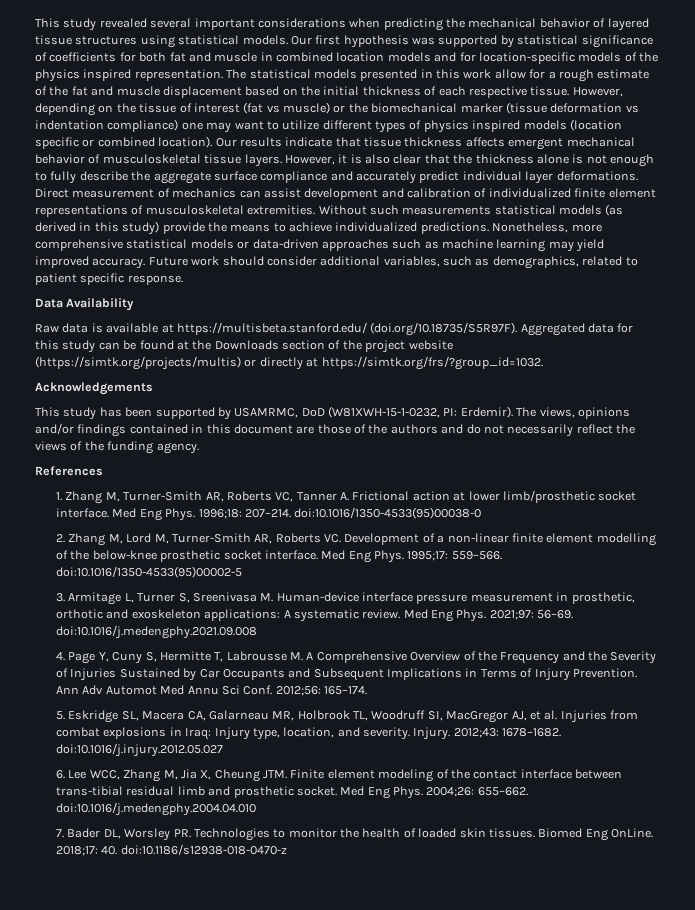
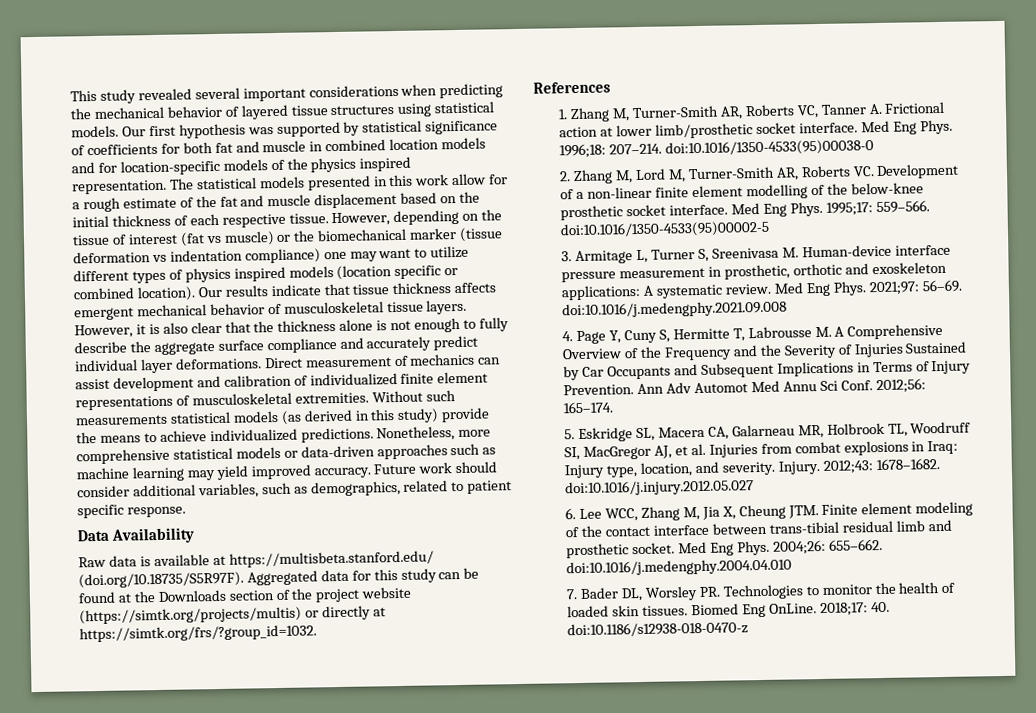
[35,382,153,395] [35,406,630,420] [35,423,635,437] [35,441,199,454] // Acknowledgements // This study has been supported by USAMRMC, DoD (W81XWH-15-1-0232, PI: Erdemir). The views, opinions and/or findings contained in this document are those of the authors and do not necessarily reflect the views of the funding agency. -> (317, 633) none

